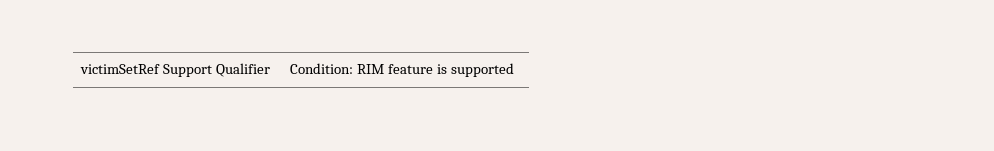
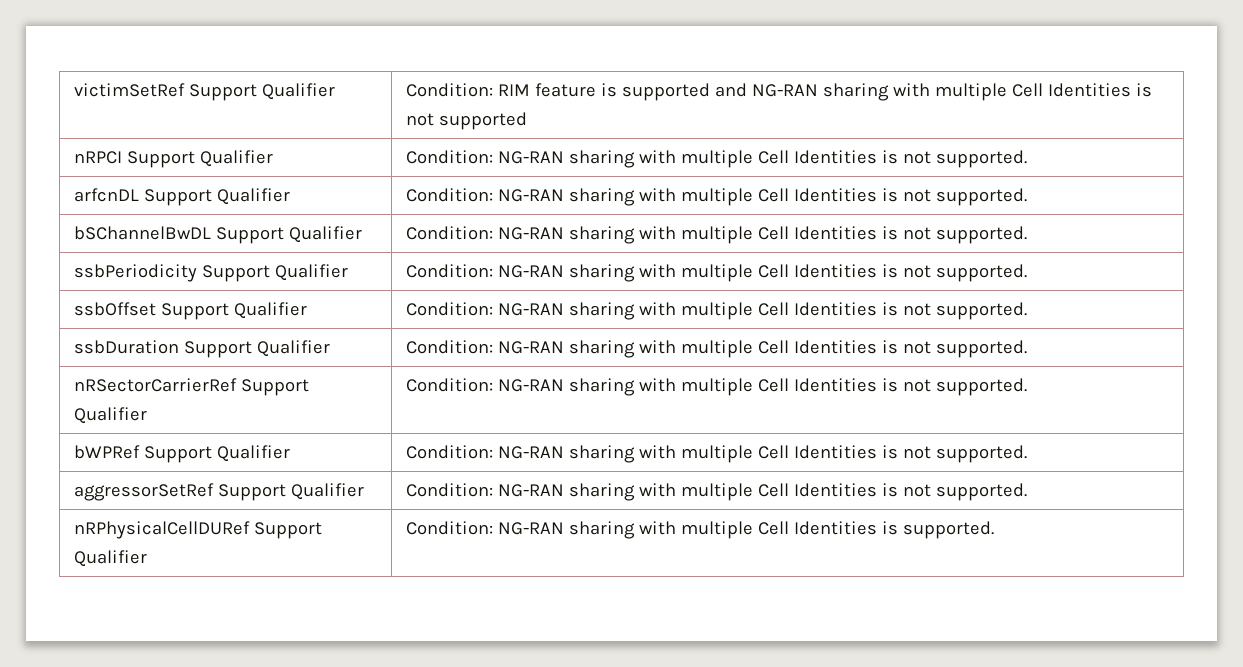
(515, 70) none -> [715,83,1153,101] [406,112,528,130] [74,150,274,168] [406,150,1028,168] [74,188,291,206] [406,188,1028,206] [74,226,363,244] [406,226,1028,244] [74,264,349,282] [406,264,1028,282] [74,302,308,320] [406,302,1028,320] [74,340,331,358] [406,340,1028,358] [74,378,310,396] [74,407,148,424] [406,378,1028,396] [74,445,291,463] [406,445,1028,463] [74,483,365,501] [406,483,1028,501] [74,521,323,539] [74,550,148,567] [406,521,995,539] and NG-RAN sharing with multiple Cell Identities is not supported // nRPCI Support Qualifier | Condition: NG-RAN sharing with multiple Cell Identities is not supported. // arfcnDL Support Qualifier | Condition: NG-RAN sharing with multiple Cell Identities is not supported. // bSChannelBwDL Support Qualifier | Condition: NG-RAN sharing with multiple Cell Identities is not supported. // ssbPeriodicity Support Qualifier | Condition: NG-RAN sharing with multiple Cell Identities is not supported. // ssbOffset Support Qualifier | Condition: NG-RAN sharing with multiple Cell Identities is not supported. // ssbDuration Support Qualifier | Condition: NG-RAN sharing with multiple Cell Identities is not supported. // nRSectorCarrierRef Support Qualifier | Condition: NG-RAN sharing with multiple Cell Identities is not supported. // bWPRef Support Qualifier | Condition: NG-RAN sharing with multiple Cell Identities is not supported. // aggressorSetRef Support Qualifier | Condition: NG-RAN sharing with multiple Cell Identities is not supported. // nRPhysicalCellDURef Support Qualifier | Condition: NG-RAN sharing with multiple Cell Identities is supported.

